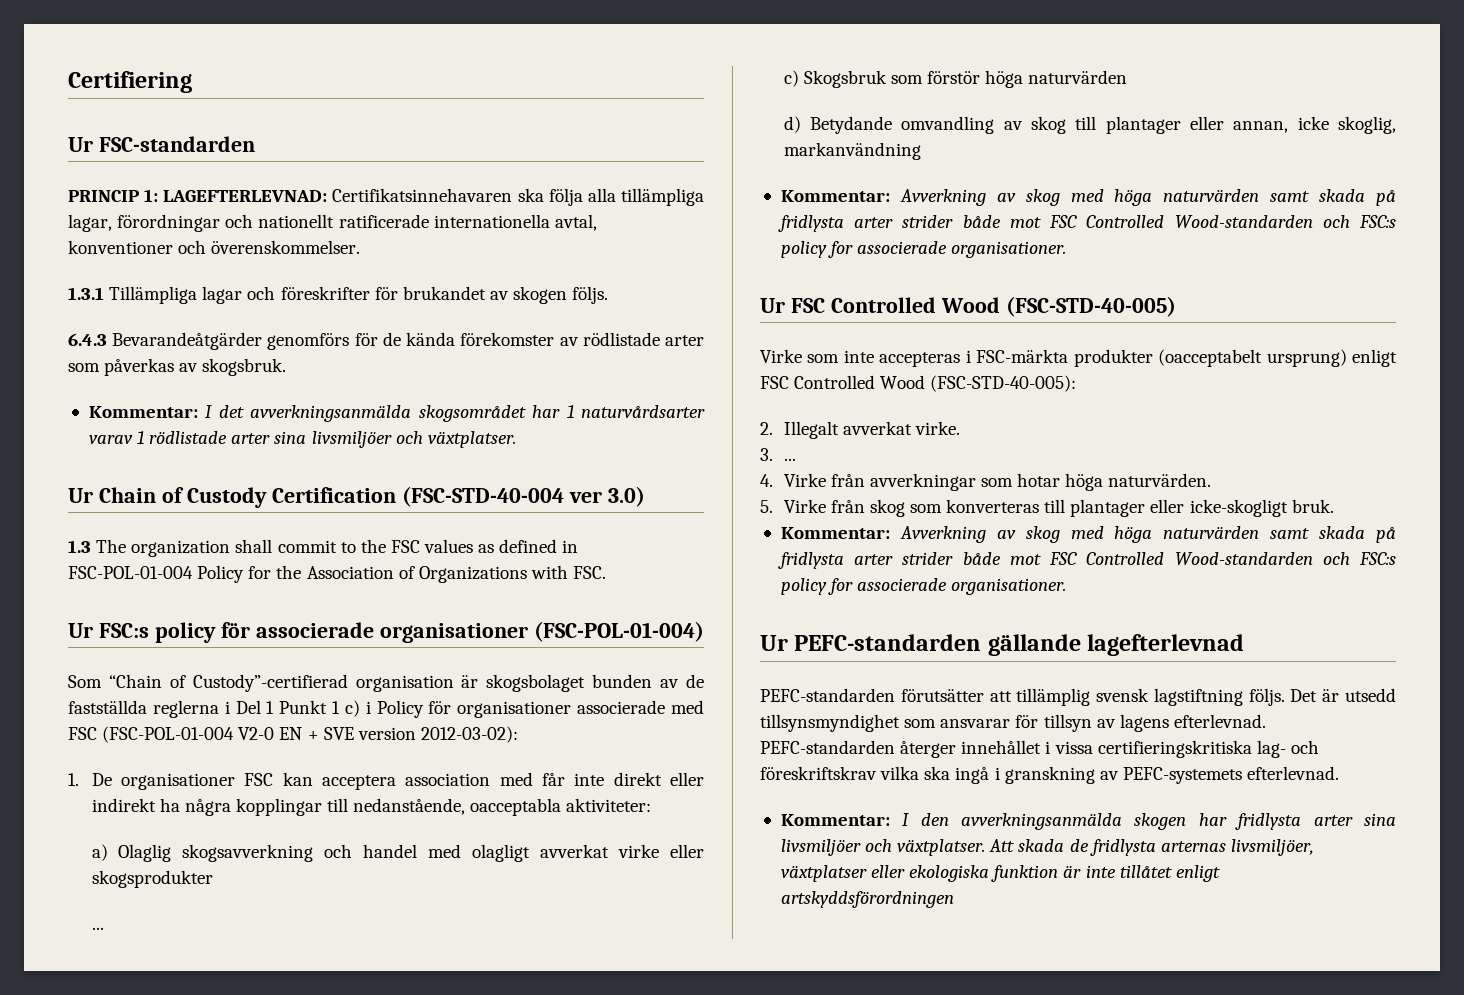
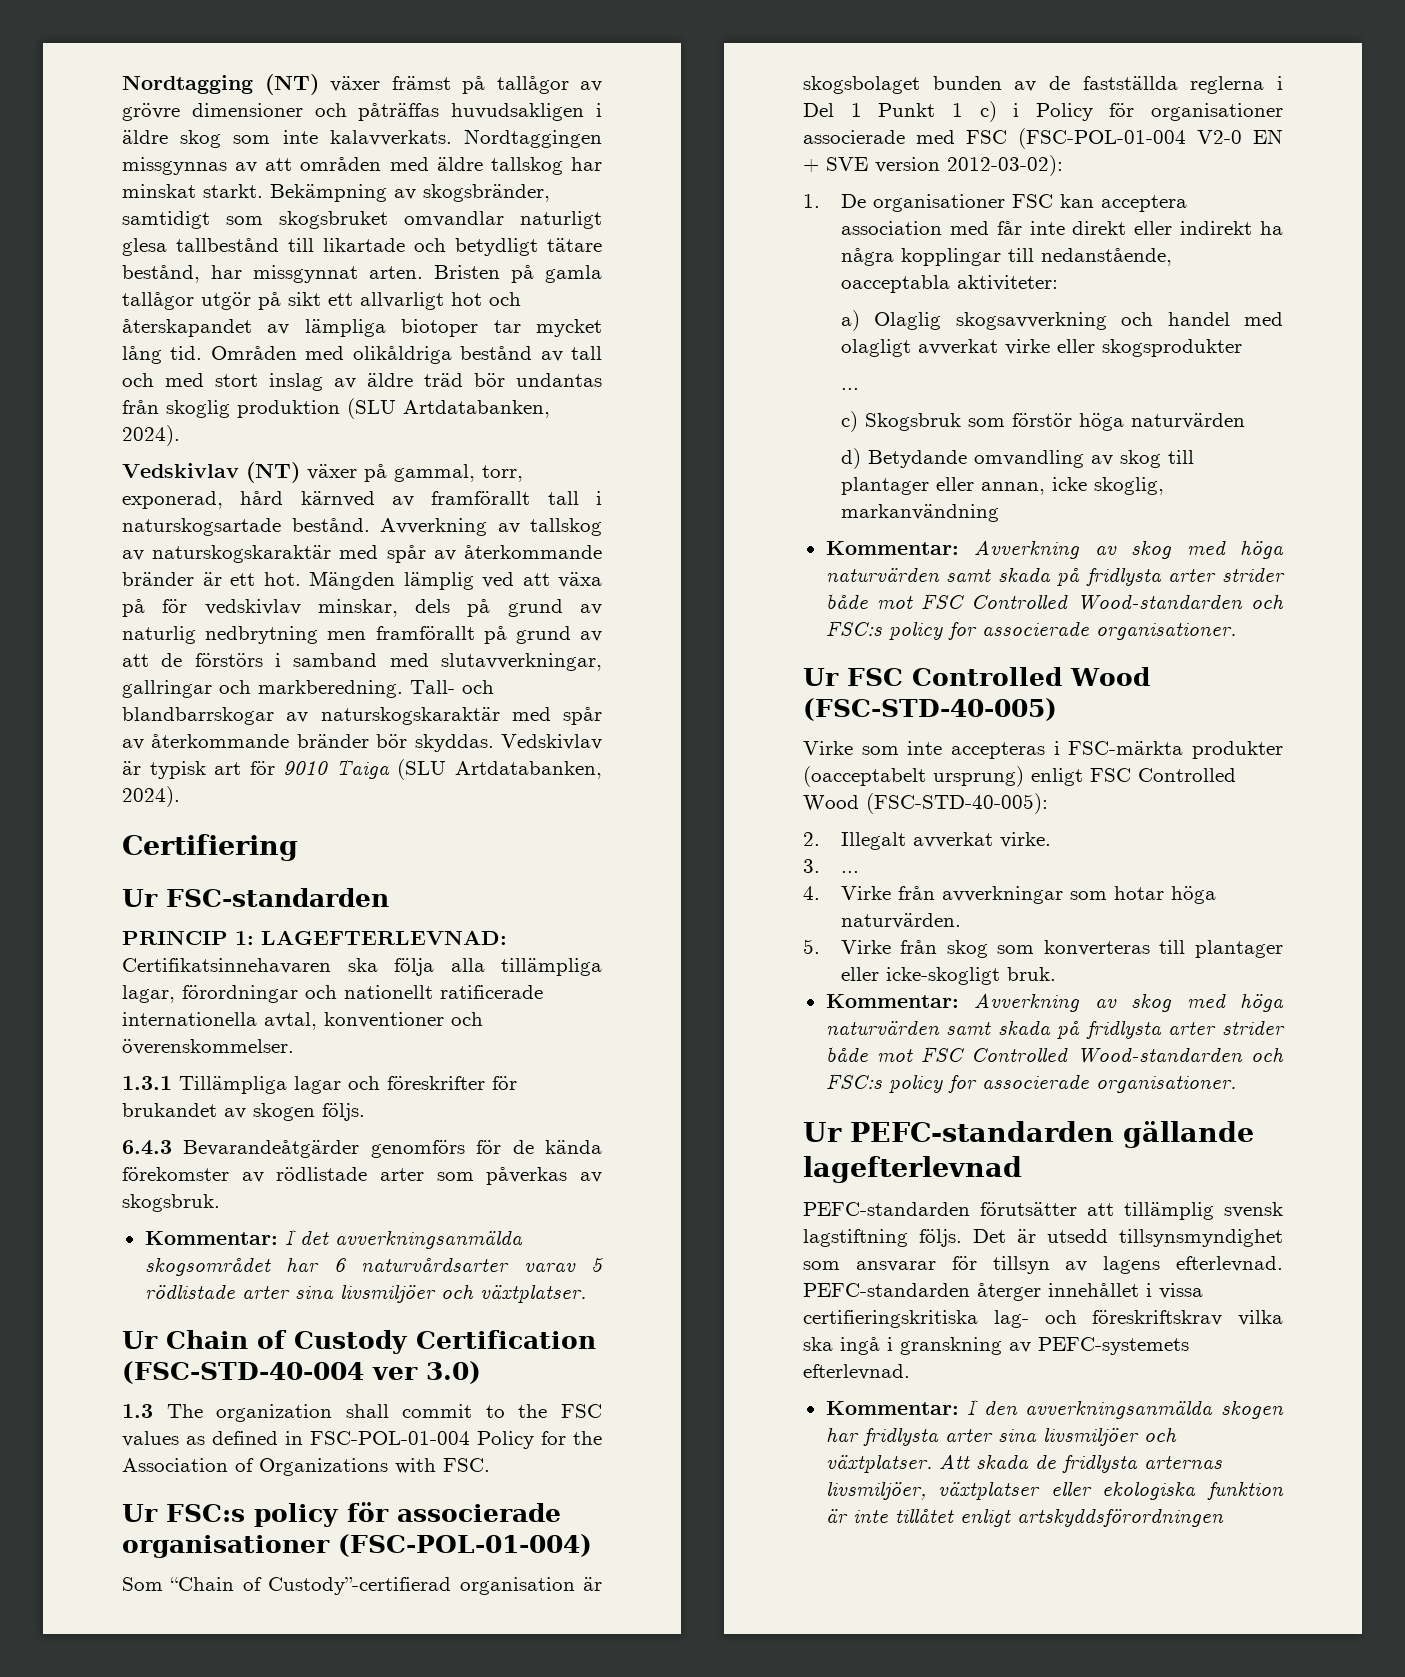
(68, 82) none -> [122,74,602,95] [122,103,602,121] [122,129,602,148] [122,157,603,175] [122,184,550,202] [122,211,602,229] [122,238,602,256] [122,265,602,283] [122,292,521,310] [122,319,602,337] [122,346,602,364] [122,373,602,391] [122,398,550,419] [122,425,180,446] [122,462,523,483] [122,491,602,509] [122,518,602,536] [122,545,602,563] [122,571,602,590] [122,599,602,617] [122,626,602,644] [122,653,602,671] [122,680,494,698] [122,707,602,725] [122,734,602,752] [122,759,602,780] [122,786,180,807] Nordtagging (NT) växer främst på tallågor av grövre dimensioner och påträffas huvudsakligen i äldre skog som inte kalavverkats. Nordtaggingen missgynnas av att områden med äldre tallskog har minskat starkt. Bekämpning av skogsbränder, samtidigt som skogsbruket omvandlar naturligt glesa tallbestånd till likartade och betydligt tätare bestånd, har missgynnat arten. Bristen på gamla tallågor utgör på sikt ett allvarligt hot och återskapandet av lämpliga biotoper tar mycket lång tid. Områden med olikåldriga bestånd av tall och med stort inslag av äldre träd bör undantas från skoglig produktion (SLU Artdatabanken, 2024). // Vedskivlav (NT) växer på gammal, torr, exponerad, hård kärnved av framförallt tall i naturskogsartade bestånd. Avverkning av tallskog av naturskogskaraktär med spår av återkommande bränder är ett hot. Mängden lämplig ved att växa på för vedskivlav minskar, dels på grund av naturlig nedbrytning men framförallt på grund av att de förstörs i samband med slutavverkningar, gallringar och markberedning. Tall- och blandbarrskogar av naturskogskaraktär med spår av återkommande bränder bör skyddas. Vedskivlav är typisk art för 9010 Taiga (SLU Artdatabanken, 2024). //
[566,405,574,418] 1 -> [333,1258,346,1272] 6
[137,431,145,444] 1 -> [591,1258,603,1272] 5

